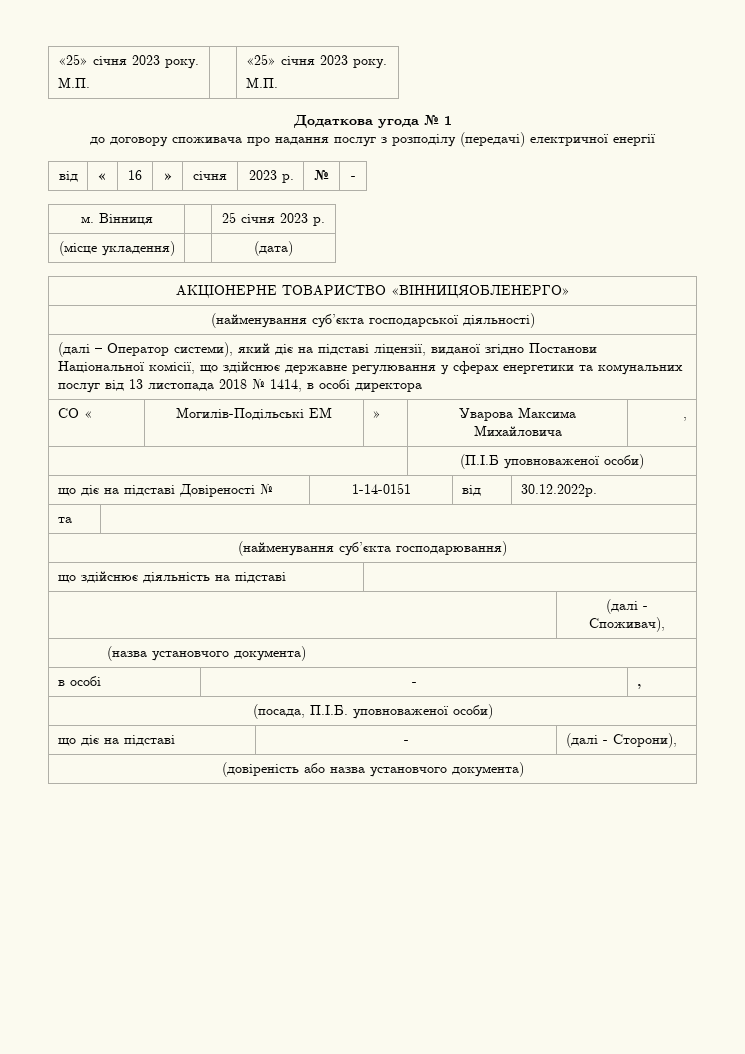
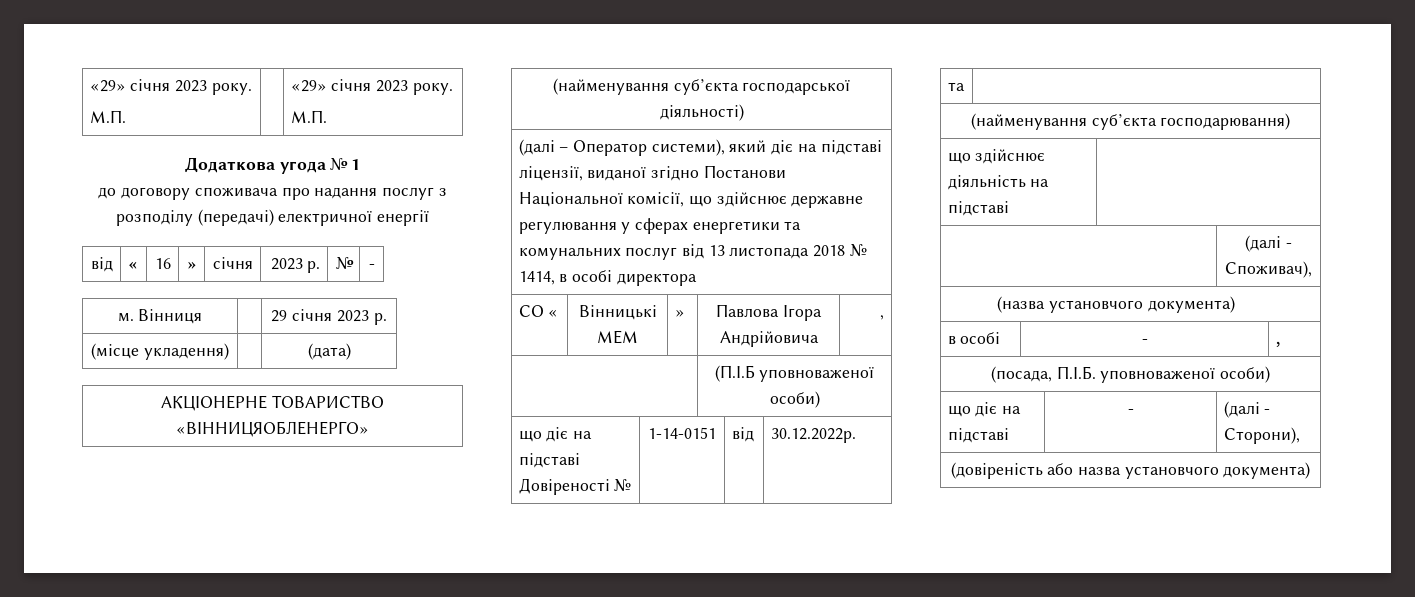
[57,54,88,65] «25» -> [89,80,126,92] «29»
[245,54,276,65] «25» -> [290,80,327,92] «29»
[222,212,236,223] 25 -> [271,310,288,322] 29
[176,407,332,420] [372,411,381,418] [459,407,576,421] [473,425,562,436] Могилів-Подільські ЕМ | » | Уварова Максима Михайловича -> [578,305,657,320] [597,330,638,344] [674,309,685,317] [716,304,822,321] [719,331,819,347] Вінницькі МЕМ | » | Павлова Ігора Андрійовича

